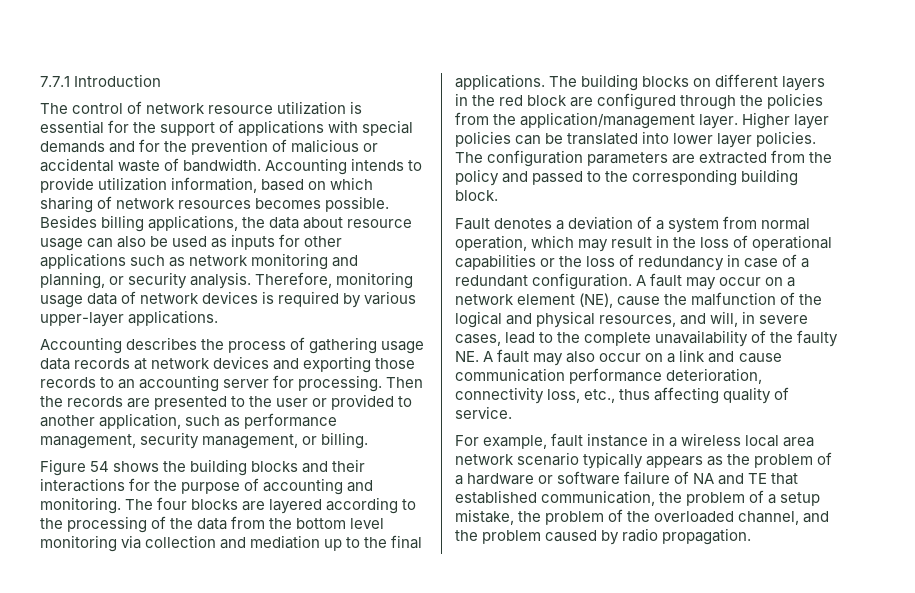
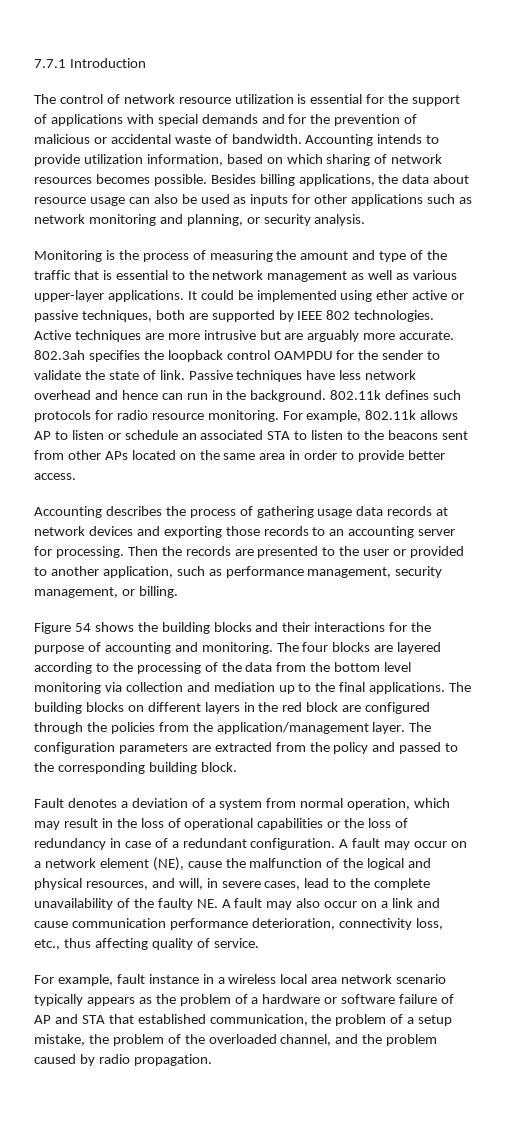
[255,272,414,289] [40,291,417,308] [40,310,219,327] Therefore, monitoring usage data of network devices is required by various upper-layer applications. -> [34,250,448,262] [34,270,458,282] [34,290,465,302] [34,310,435,322] [34,330,455,342] [34,350,441,362] [34,370,417,382] [34,390,462,402] [34,410,459,422] [34,430,468,440] [34,450,445,462] [34,473,76,480] // Monitoring is the process of measuring the amount and type of the traffic that is essential to the network management as well as various upper-layer applications. It could be implemented using ether active or passive techniques, both are supported by IEEE 802 technologies. Active techniques are more intrusive but are arguably more accurate. 802.3ah specifies the loopback control OAMPDU for the sender to validate the state of link. Passive techniques have less network overhead and hence can run in the background. 802.11k defines such protocols for radio resource monitoring. For example, 802.11k allows AP to listen or schedule an associated STA to listen to the beacons sent from other APs located on the same area in order to provide better access.
[742,112,830,129] [455,131,817,148] Higher layer policies can be translated into lower layer policies. -> (406, 728) none
[693,473,768,485] NA and TE -> [34,1014,105,1024] AP and STA

